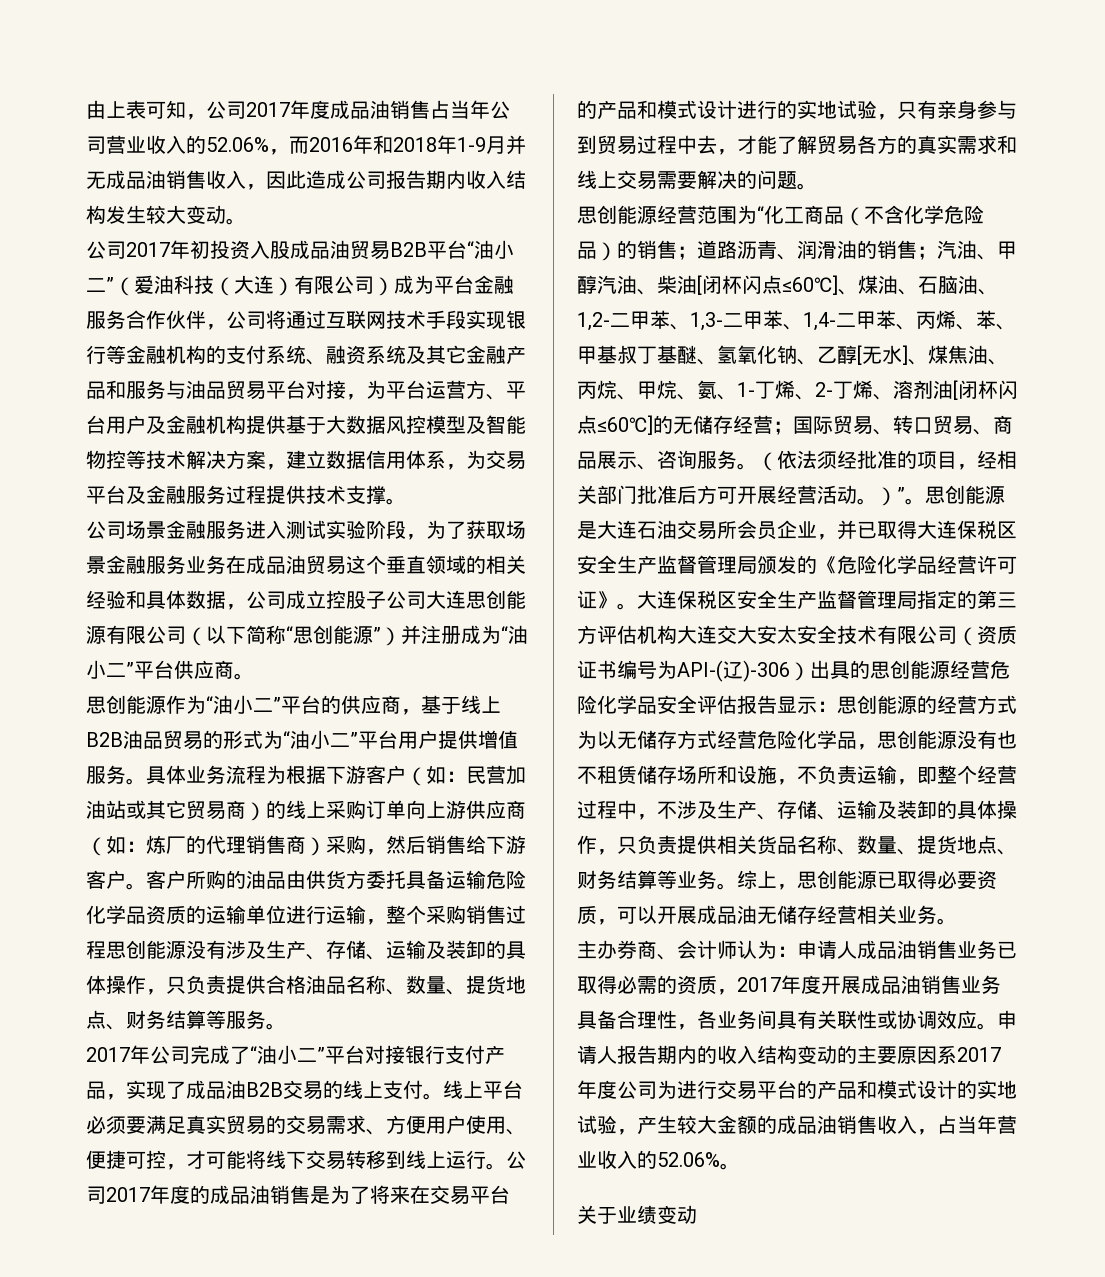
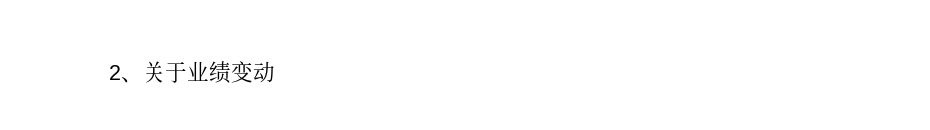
[86,100,510,120] [86,135,526,155] [86,170,526,190] [86,205,246,225] [86,240,514,260] [86,275,514,296] [86,310,526,330] [86,345,526,365] [86,380,526,400] [86,415,526,434] [86,450,526,470] [86,485,406,505] [86,520,526,540] [86,555,526,575] [86,590,526,610] [86,625,528,646] [86,660,254,680] [86,695,501,715] [86,730,518,750] [86,765,526,786] [86,800,526,821] [86,835,526,856] [86,870,526,890] [86,905,526,925] [86,940,526,960] [86,975,526,995] [86,1010,286,1030] [86,1045,505,1064] [86,1080,523,1100] [86,1115,526,1135] [86,1150,526,1170] [86,1185,510,1205] [577,100,1017,120] [577,135,1017,155] [577,170,817,190] [577,205,984,226] [577,240,1017,261] [577,275,998,295] [577,310,1016,331] [577,345,1008,365] [577,380,1018,400] [577,415,1013,435] [577,450,1017,471] [577,485,1005,506] [577,520,1017,540] [577,555,1017,574] [577,590,1017,610] [577,625,1017,646] [577,660,1010,682] [577,695,1017,714] [577,730,1017,750] [577,765,1017,785] [577,800,1017,820] [577,835,1017,855] [577,870,997,890] [577,905,957,925] [577,940,1017,960] [577,975,1001,995] [577,1010,1017,1030] [577,1045,1001,1064] [577,1080,1017,1100] [577,1115,1017,1135] [577,1150,740,1170] 由上表可知，公司2017年度成品油销售占当年公司营业收入的52.06%，而2016年和2018年1-9月并无成品油销售收入，因此造成公司报告期内收入结构发生较大变动。 // 公司2017年初投资入股成品油贸易B2B平台“油小二”（爱油科技（大连）有限公司）成为平台金融服务合作伙伴，公司将通过互联网技术手段实现银行等金融机构的支付系统、融资系统及其它金融产品和服务与油品贸易平台对接，为平台运营方、平台用户及金融机构提供基于大数据风控模型及智能物控等技术解决方案，建立数据信用体系，为交易平台及金融服务过程提供技术支撑。 // 公司场景金融服务进入测试实验阶段，为了获取场景金融服务业务在成品油贸易这个垂直领域的相关经验和具体数据，公司成立控股子公司大连思创能源有限公司（以下简称“思创能源”）并注册成为“油小二”平台供应商。 // 思创能源作为“油小二”平台的供应商，基于线上B2B油品贸易的形式为“油小二”平台用户提供增值服务。具体业务流程为根据下游客户（如：民营加油站或其它贸易商）的线上采购订单向上游供应商（如：炼厂的代理销售商）采购，然后销售给下游客户。客户所购的油品由供货方委托具备运输危险化学品资质的运输单位进行运输，整个采购销售过程思创能源没有涉及生产、存储、运输及装卸的具体操作，只负责提供合格油品名称、数量、提货地点、财务结算等服务。 // 2017年公司完成了“油小二”平台对接银行支付产品，实现了成品油B2B交易的线上支付。线上平台必须要满足真实贸易的交易需求、方便用户使用、便捷可控，才可能将线下交易转移到线上运行。公司2017年度的成品油销售是为了将来在交易平台的产品和模式设计进行的实地试验，只有亲身参与到贸易过程中去，才能了解贸易各方的真实需求和线上交易需要解决的问题。 // 思创能源经营范围为“化工商品（不含化学危险品）的销售；道路沥青、润滑油的销售；汽油、甲醇汽油、柴油[闭杯闪点≤60℃]、煤油、石脑油、1,2-二甲苯、1,3-二甲苯、1,4-二甲苯、丙烯、苯、甲基叔丁基醚、氢氧化钠、乙醇[无水]、煤焦油、丙烷、甲烷、氨、1-丁烯、2-丁烯、溶剂油[闭杯闪点≤60℃]的无储存经营；国际贸易、转口贸易、商品展示、咨询服务。（依法须经批准的项目，经相关部门批准后方可开展经营活动。）”。思创能源是大连石油交易所会员企业，并已取得大连保税区安全生产监督管理局颁发的《危险化学品经营许可证》。大连保税区安全生产监督管理局指定的第三方评估机构大连交大安太安全技术有限公司（资质证书编号为API-(辽)-306）出具的思创能源经营危险化学品安全评估报告显示：思创能源的经营方式为以无储存方式经营危险化学品，思创能源没有也不租赁储存场所和设施，不负责运输，即整个经营过程中，不涉及生产、存储、运输及装卸的具体操作，只负责提供相关货品名称、数量、提货地点、财务结算等业务。综上，思创能源已取得必要资质，可以开展成品油无储存经营相关业务。 // 主办券商、会计师认为：申请人成品油销售业务已取得必需的资质，2017年度开展成品油销售业务具备合理性，各业务间具有关联性或协调效应。申请人报告期内的收入结构变动的主要原因系2017年度公司为进行交易平台的产品和模式设计的实地试验，产生较大金额的成品油销售收入，占当年营业收入的52.06%。 // -> [109,65,143,83] 2、

